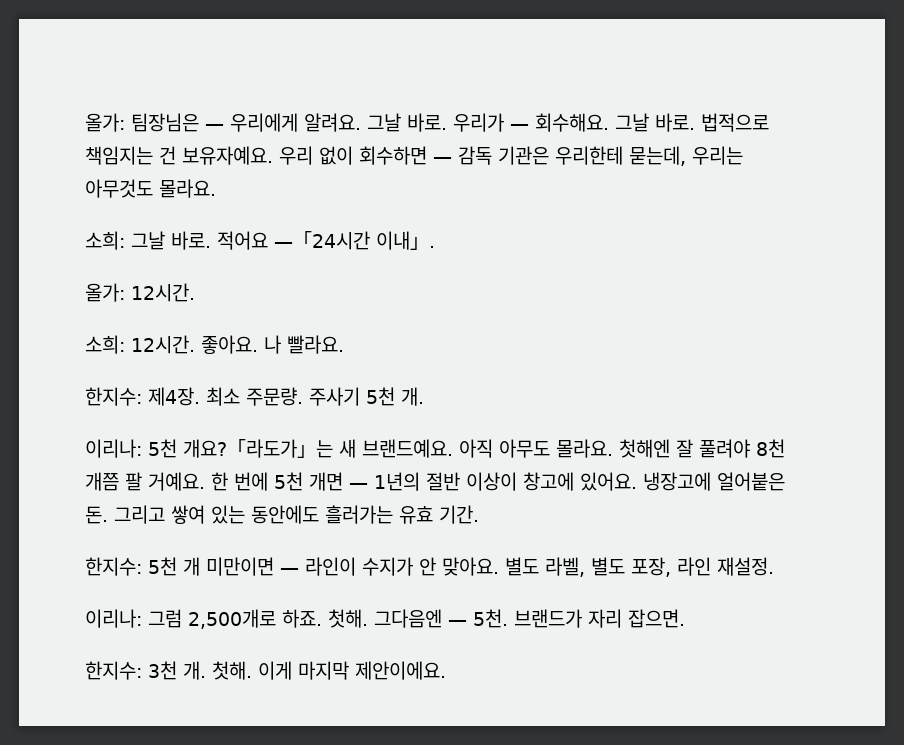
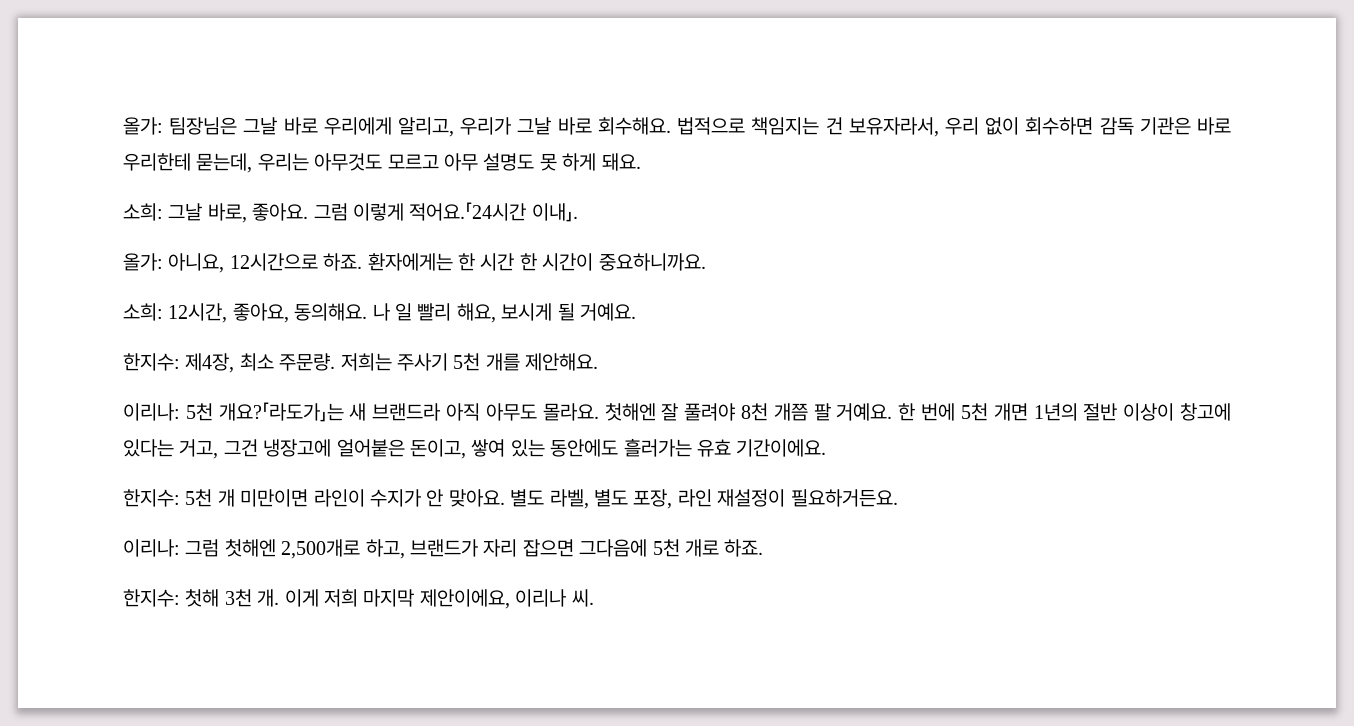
[205,113,695,132] — 우리에게 알려요. 그날 바로. 우리가 — 회수해요. 그날 바로. -> [243,117,671,137] 그날 바로 우리에게 알리고, 우리가 그날 바로 회수해요.
[182,146,273,165] 보유자예요. -> [848,117,939,137] 보유자라서,
[433,157,452,163] — -> (1094, 126) none
(549, 155) none -> [1197,117,1231,135] 바로
[159,179,216,198] [85,231,293,250] 몰라요. // 소희: 그날 바로. 적어요 — -> [387,153,641,171] [123,203,466,223] 모르고 아무 설명도 못 하게 돼요. // 소희: 그날 바로, 좋아요. 그럼 이렇게 적어요.
[131,283,195,302] [85,335,344,354] [85,387,200,406] 12시간. // 소희: 12시간. 좋아요. 나 빨라요. // 한지수: 제4장. -> [168,253,706,273] [123,303,636,323] [123,353,235,373] 아니요, 12시간으로 하죠. 환자에게는 한 시간 한 시간이 중요하니까요. // 소희: 12시간, 좋아요, 동의해요. 나 일 빨리 해요, 보시게 될 거예요. // 한지수: 제4장,
(303, 396) none -> [340,353,392,371] 저희는
[401,387,424,406] 개. -> [485,353,599,371] 개를 제안해요.
[362,439,453,458] 브랜드예요. -> [372,403,442,421] 브랜드라
[349,483,368,489] — -> (1028, 412) none
[580,472,785,491] [85,505,165,524] 있어요. 냉장고에 얼어붙은 돈. 그리고 -> [123,439,466,459] 있다는 거고, 그건 냉장고에 얼어붙은 돈이고,
[439,505,479,524] 기간. -> [736,439,827,457] 기간이에요.
[280,568,299,574] — -> (309, 498) none
[717,557,774,576] 재설정. -> [717,489,898,507] 재설정이 필요하거든요.
[188,609,685,629] [85,661,142,680] 2,500개로 하죠. 첫해. 그다음엔 — 5천. 브랜드가 자리 잡으면. // 한지수: -> [224,539,764,559] [123,589,220,607] 첫해엔 2,500개로 하고, 브랜드가 자리 잡으면 그다음에 5천 개로 하죠. // 한지수: 첫해
[212,661,446,680] 첫해. 이게 마지막 제안이에요. -> [284,589,594,609] 이게 저희 마지막 제안이에요, 이리나 씨.

